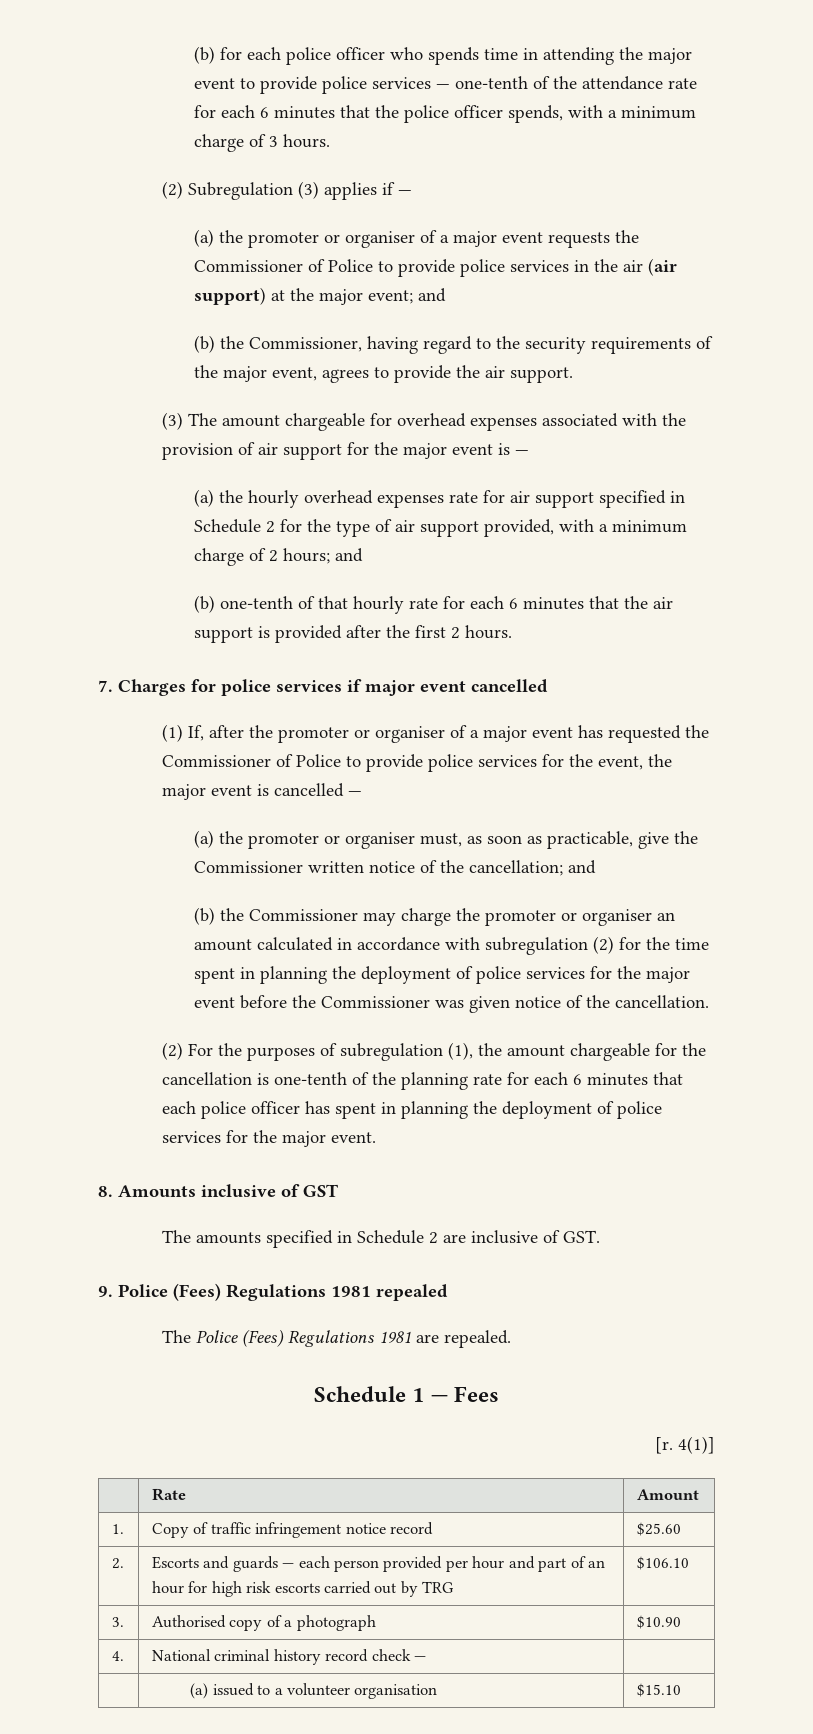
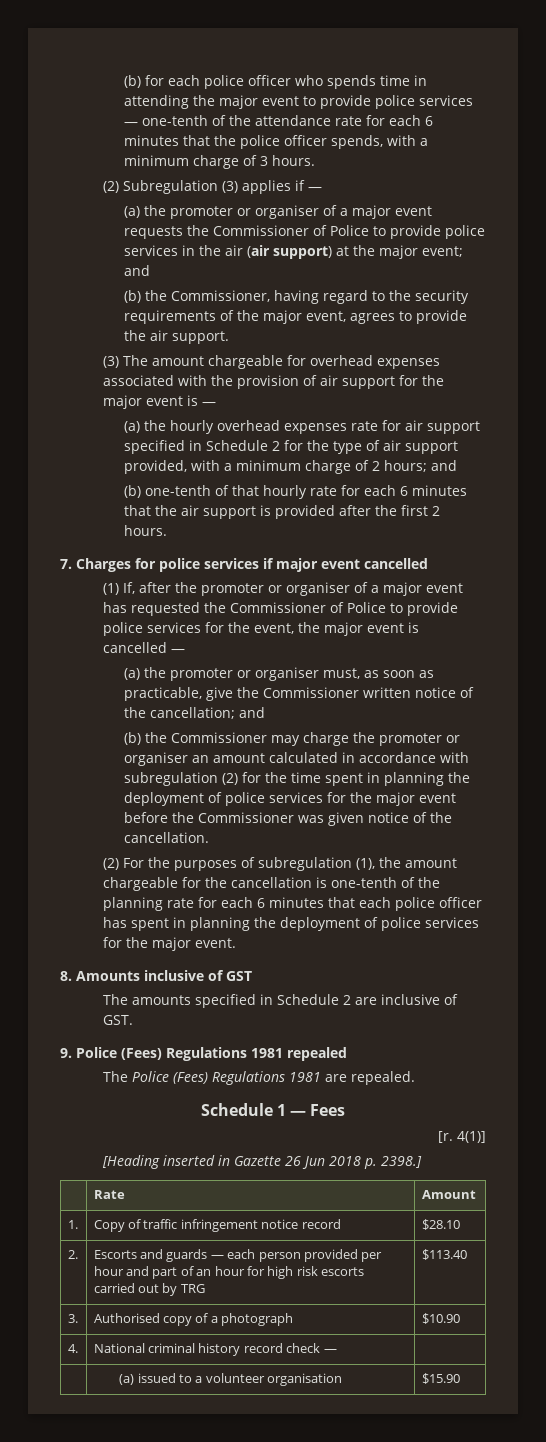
(715, 1445) none -> [101,1155,422,1169] // [Heading inserted in Gazette 26 Jun 2018 p. 2398.]
[636,1522,681,1536] $25.60 -> [421,1219,460,1230] $28.10
[636,1556,689,1570] $106.10 -> [421,1249,467,1260] $113.40
[636,1683,681,1697] $15.10 -> [421,1373,460,1384] $15.90

